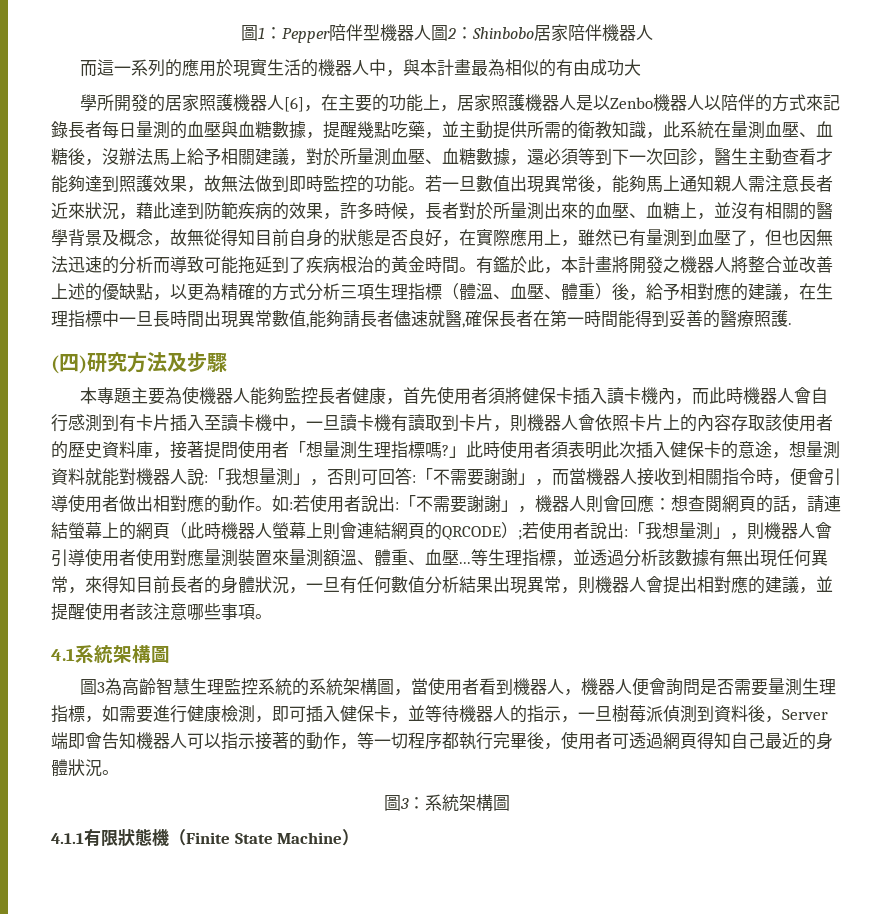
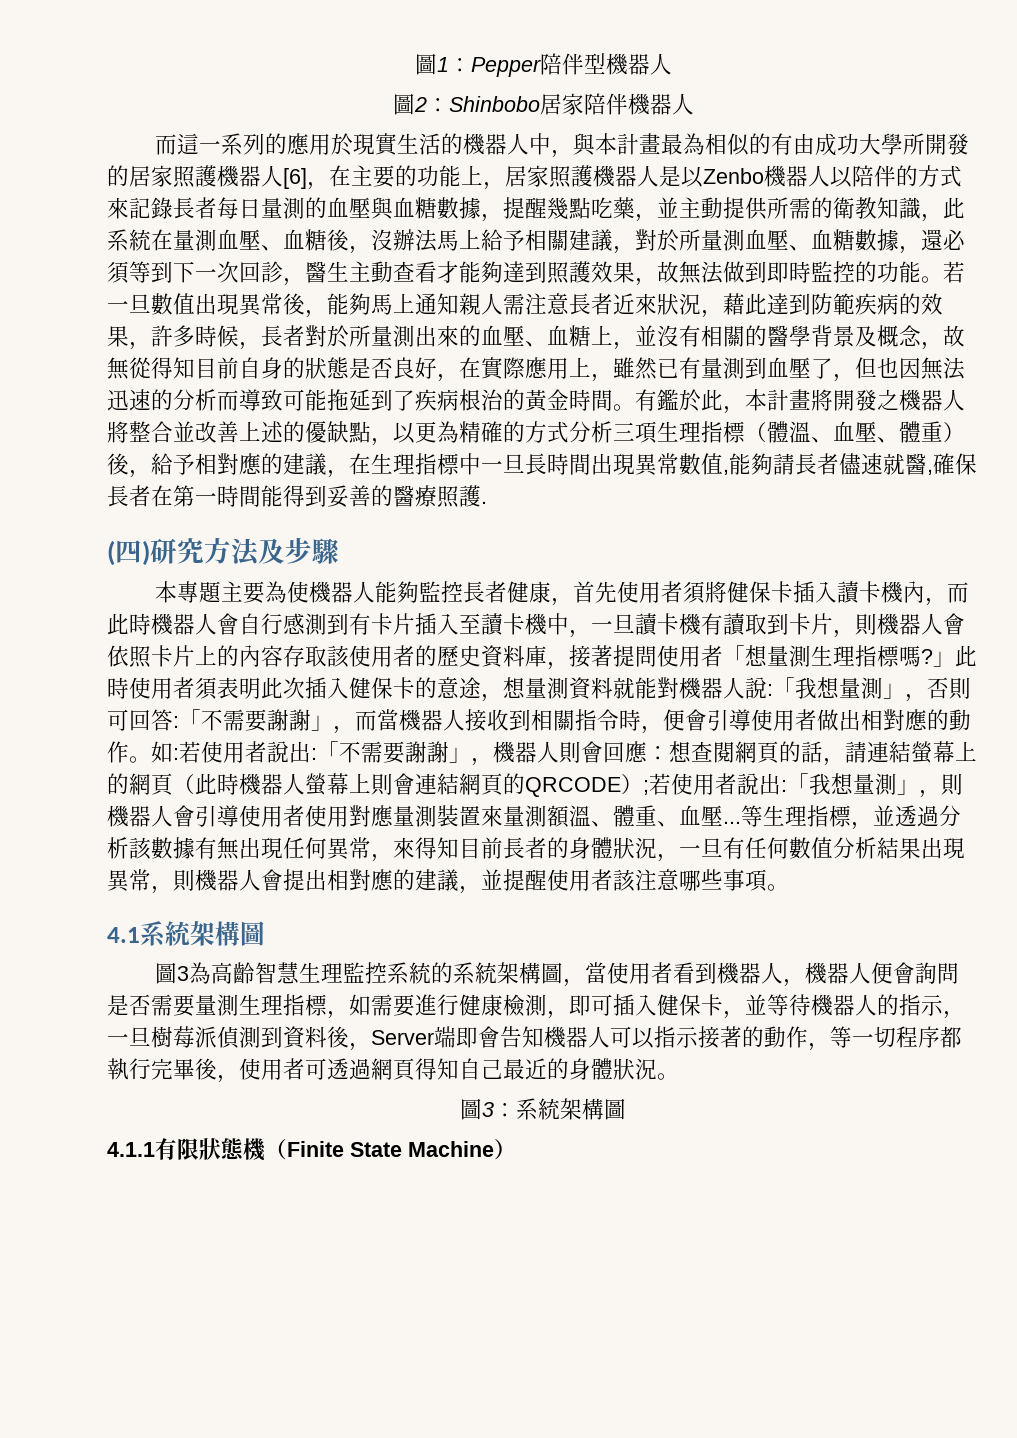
(431, 32) none -> (672, 64) //
(642, 67) // -> (881, 144) none

